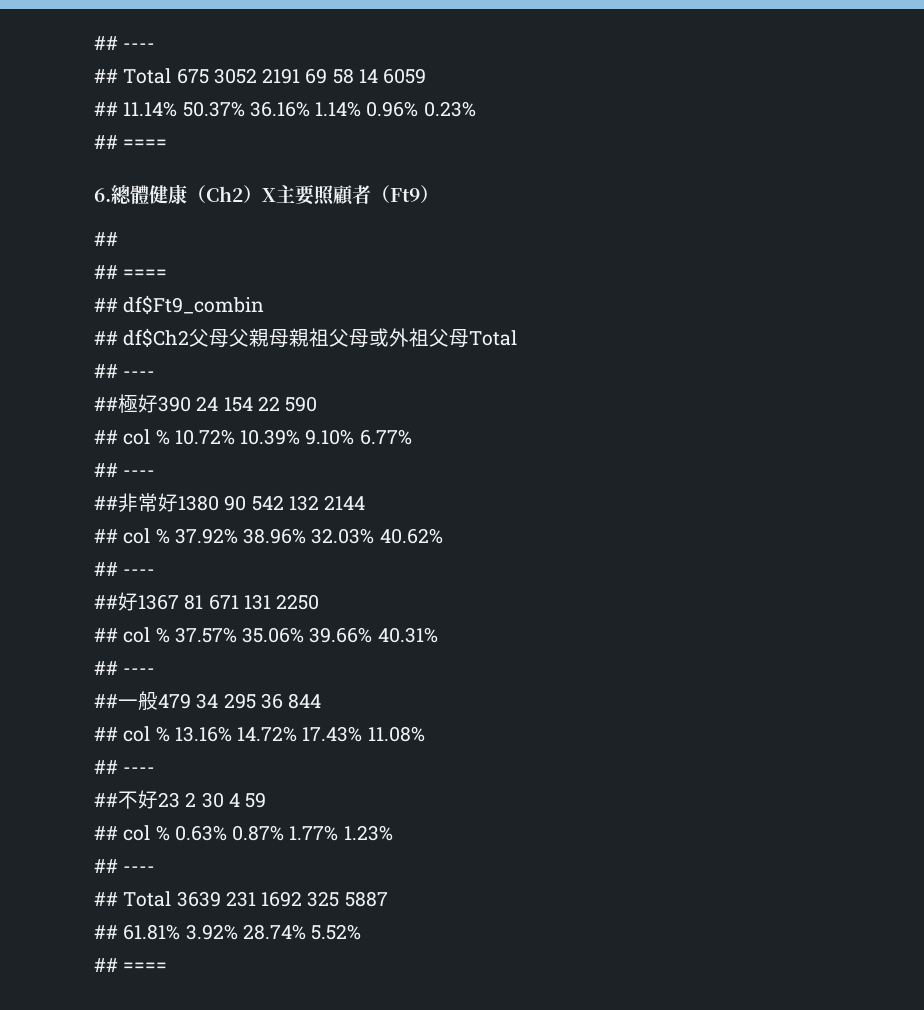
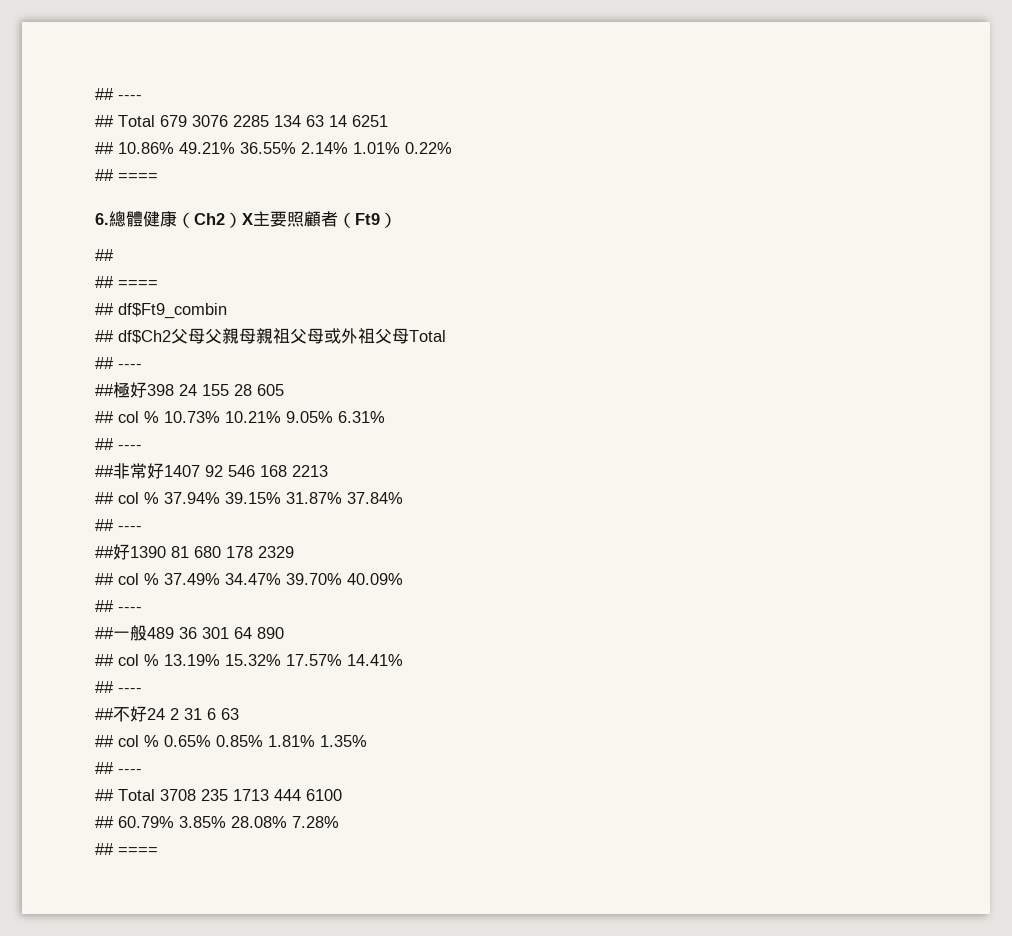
[94,36,156,50] [94,68,427,84] [94,101,476,117] ## ---- // ## Total 675 3052 2191 69 58 14 6059 // ## 11.14% 50.37% 36.16% 1.14% 0.96% 0.23% -> [95,88,142,100] [95,115,388,127] [95,142,452,154] ## ---- // ## Total 679 3076 2285 134 63 14 6251 // ## 10.86% 49.21% 36.55% 2.14% 1.01% 0.22%
[158,396,318,412] [94,429,412,445] 390 24 154 22 590 // ## col % 10.72% 10.39% 9.10% 6.77% -> [147,384,284,396] [95,411,385,423] 398 24 155 28 605 // ## col % 10.73% 10.21% 9.05% 6.31%
[178,495,366,511] [94,528,443,544] 1380 90 542 132 2144 // ## col % 37.92% 38.96% 32.03% 40.62% -> [164,465,328,477] [95,492,403,504] 1407 92 546 168 2213 // ## col % 37.94% 39.15% 31.87% 37.84%
[138,594,320,610] [94,627,438,643] 1367 81 671 131 2250 // ## col % 37.57% 35.06% 39.66% 40.31% -> [130,546,294,558] [95,573,403,585] 1390 81 680 178 2329 // ## col % 37.49% 34.47% 39.70% 40.09%
[158,693,322,709] [94,726,425,742] 479 34 295 36 844 // ## col % 13.16% 14.72% 17.43% 11.08% -> [147,627,284,639] [95,654,403,666] 489 36 301 64 890 // ## col % 13.19% 15.32% 17.57% 14.41%
[158,792,267,808] [94,825,393,841] [94,859,156,873] [94,891,388,907] [94,924,362,940] 23 2 30 4 59 // ## col % 0.63% 0.87% 1.77% 1.23% // ## ---- // ## Total 3639 231 1692 325 5887 // ## 61.81% 3.92% 28.74% 5.52% -> [147,708,239,720] [95,735,367,747] [95,762,142,774] [95,789,342,801] [95,816,339,828] 24 2 31 6 63 // ## col % 0.65% 0.85% 1.81% 1.35% // ## ---- // ## Total 3708 235 1713 444 6100 // ## 60.79% 3.85% 28.08% 7.28%

